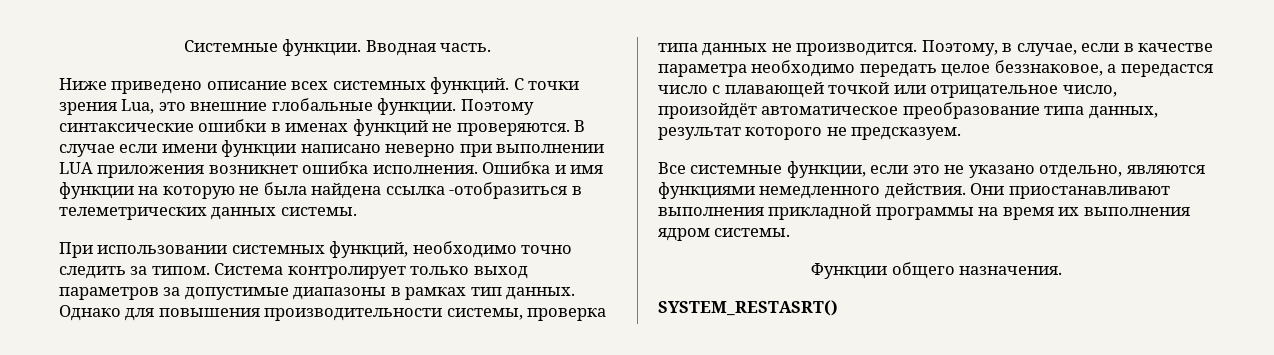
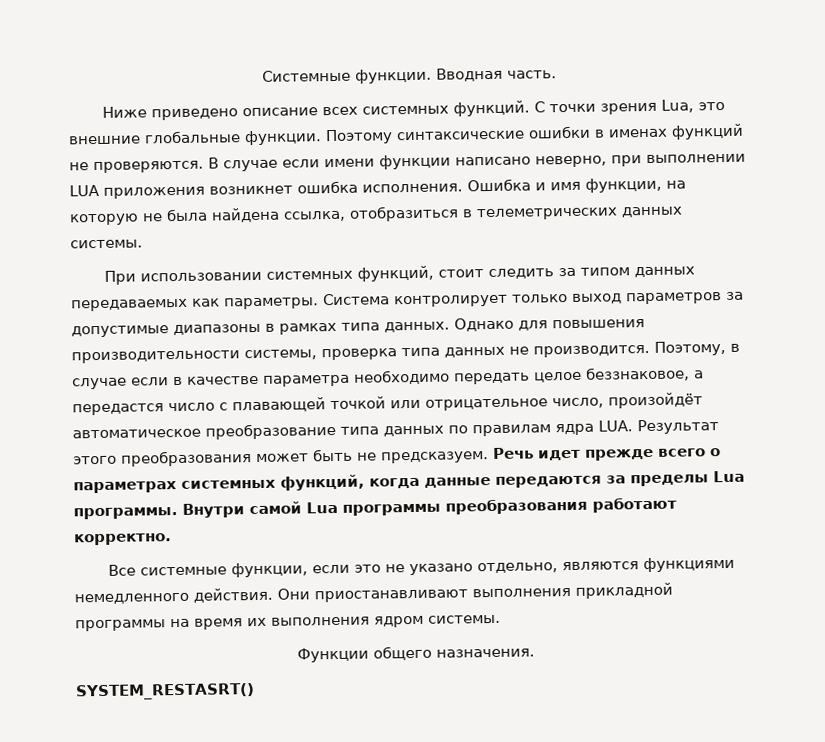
[385,144,456,157] неверно -> [535,155,607,168] неверно,
[59,182,134,199] функции -> [585,177,662,193] функции,
[385,182,568,199] ссылка -отобразиться -> [283,205,459,222] ссылка, отобразиться
[412,241,573,258] [59,266,210,279] необходимо точно следить за типом. -> [437,266,695,280] [71,297,319,312] стоит следить за типом данных передаваемых как параметры.
[470,287,502,296] тип -> [341,322,380,331] типа
[1016,43,1077,56] случае, -> [72,377,127,390] случае
[1088,106,1158,119] [658,127,962,140] данных, результат которого не предсказуем. -> [383,419,719,437] [73,447,721,467] [73,470,745,494] [73,496,677,520] [74,533,172,546] данных по правилам ядра LUA. Результат этого преобразования может быть не предсказуем. Речь идет прежде всего о параметрах системных функций, когда данные передаются за пределы Lua программы. Внутри самой Lua программы преобразования работают корректно.

